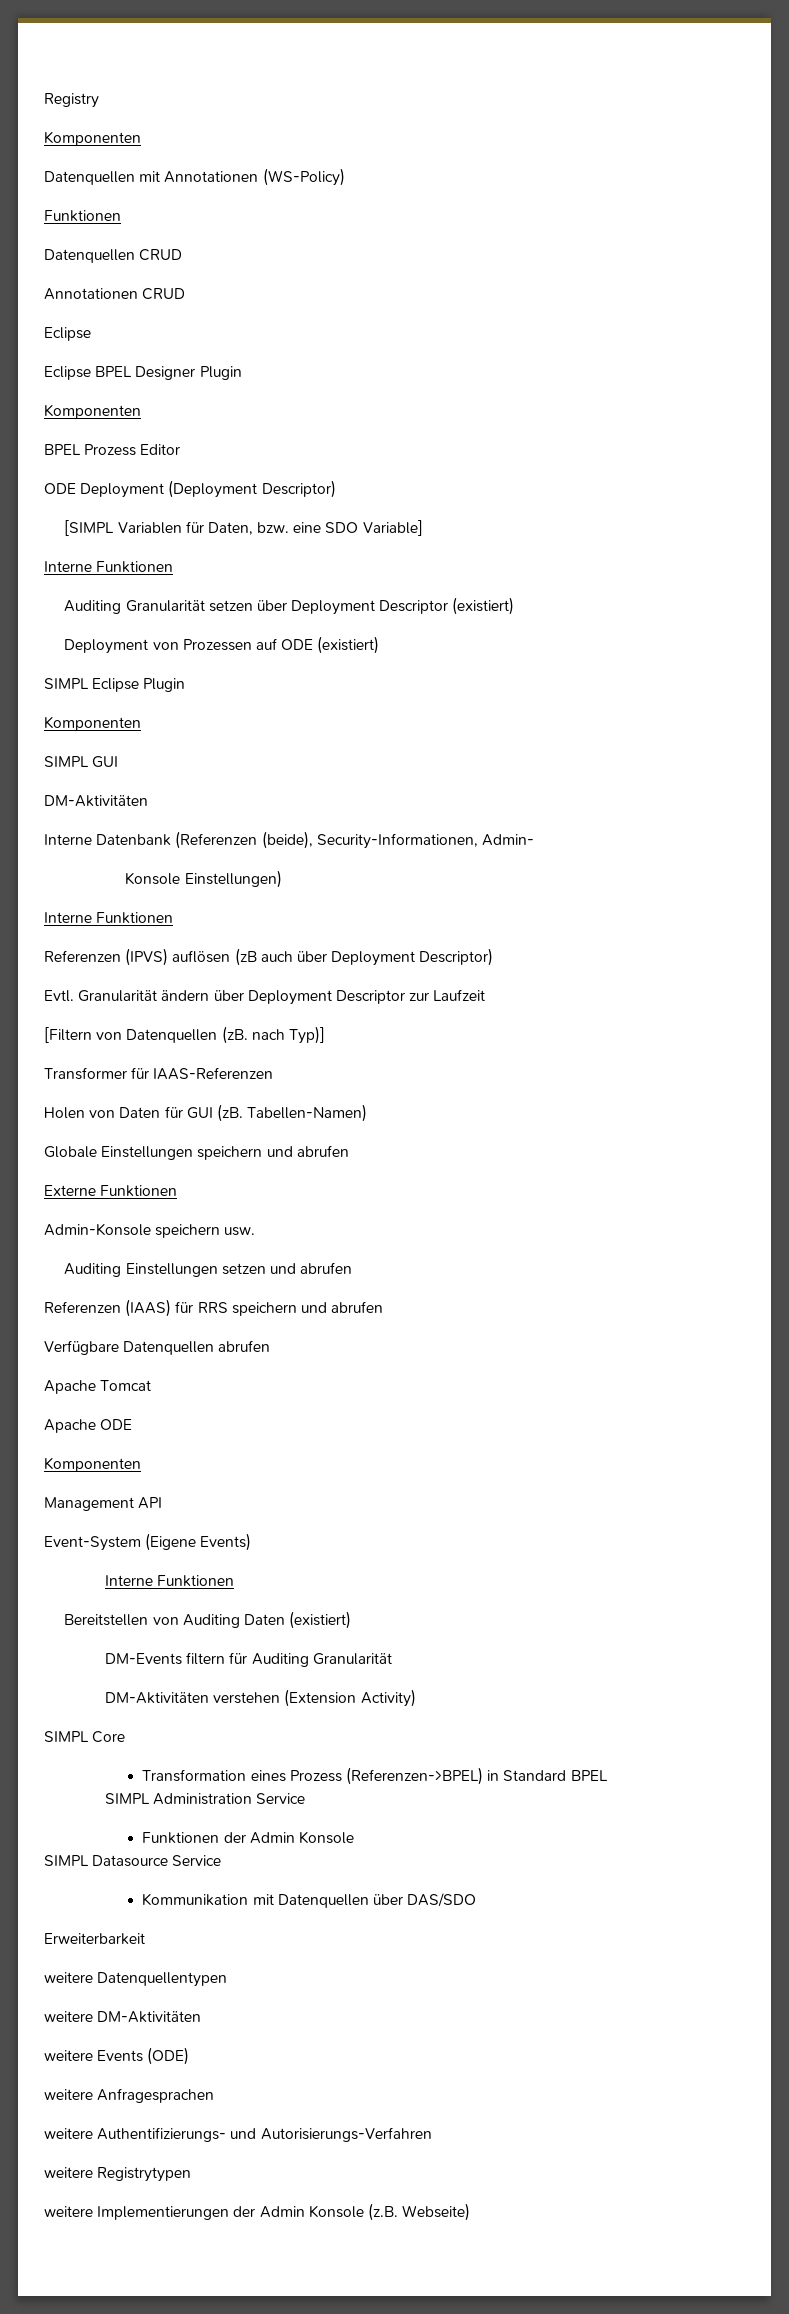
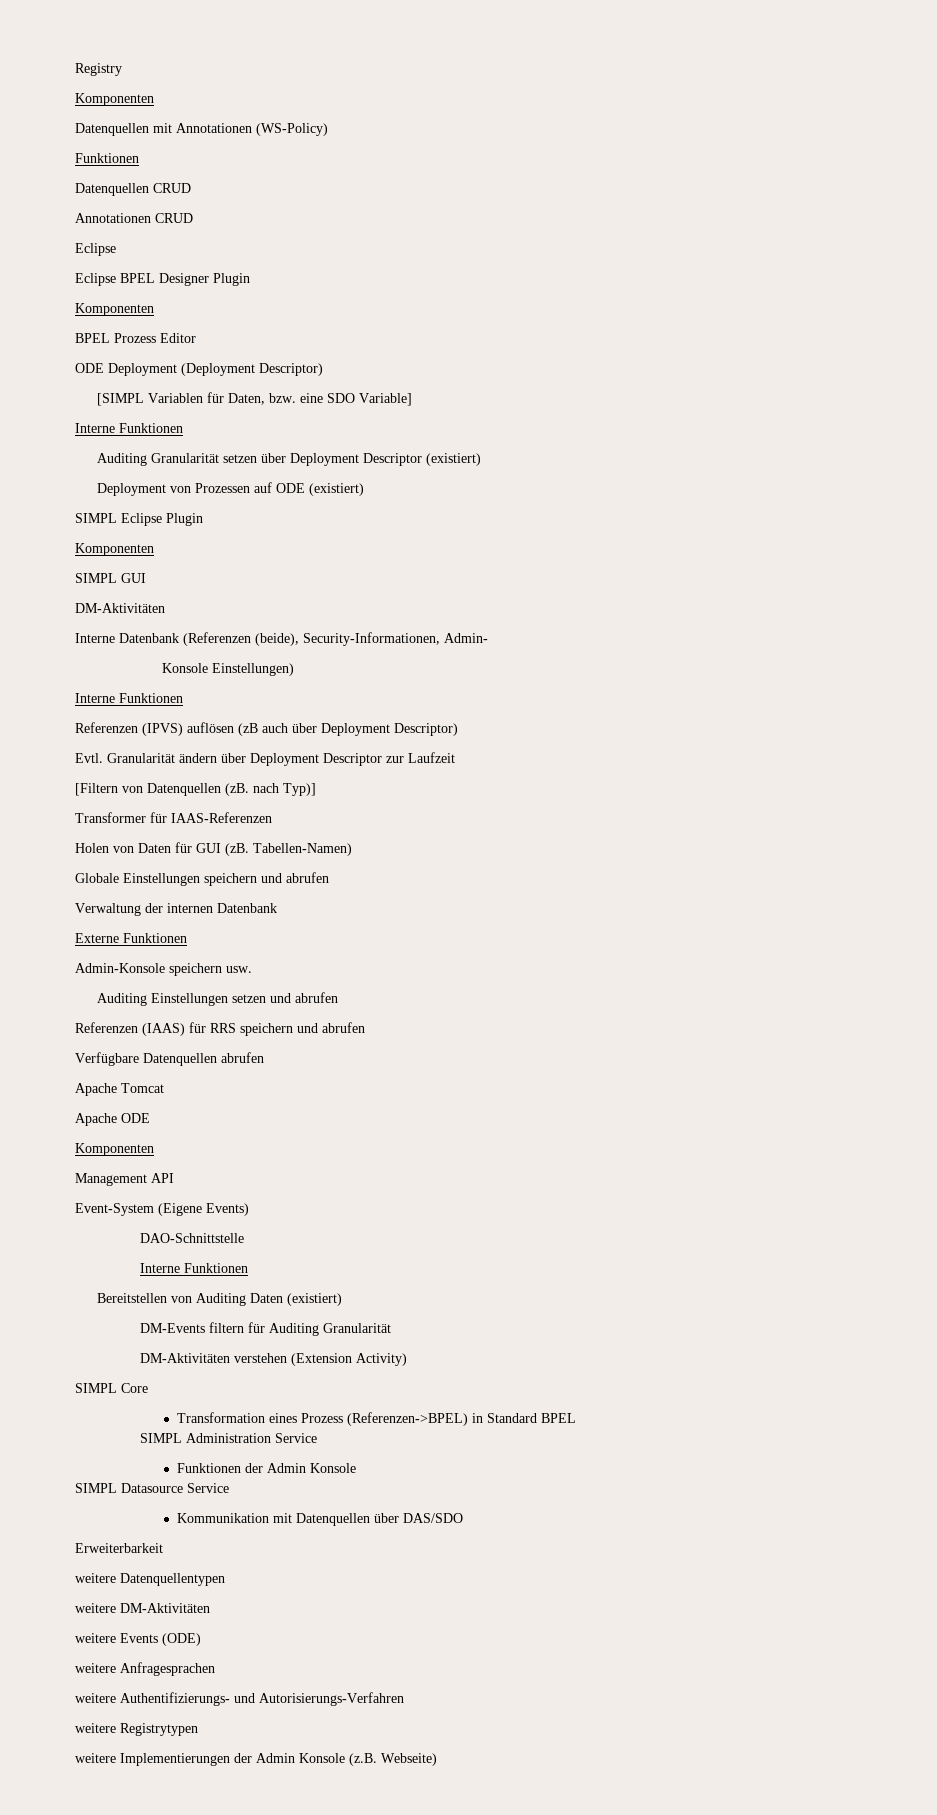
(349, 1151) none -> [75,903,277,916] // Verwaltung der internen Datenbank
(252, 1542) none -> [139,1233,244,1243] // DAO-Schnittstelle

